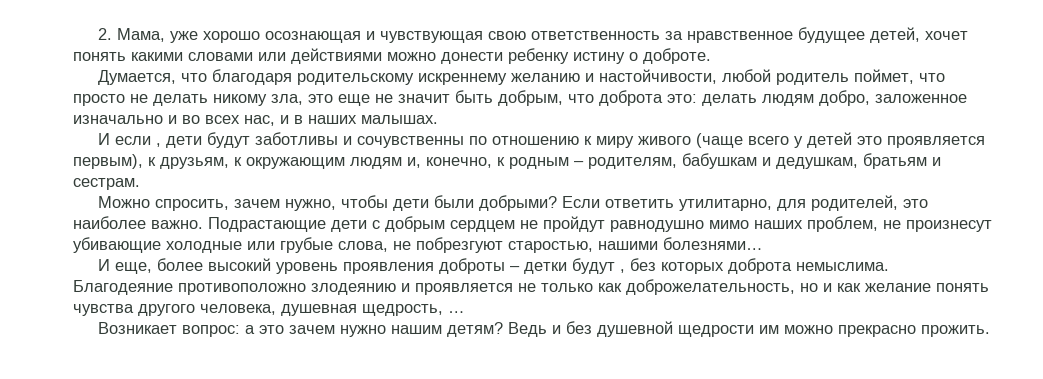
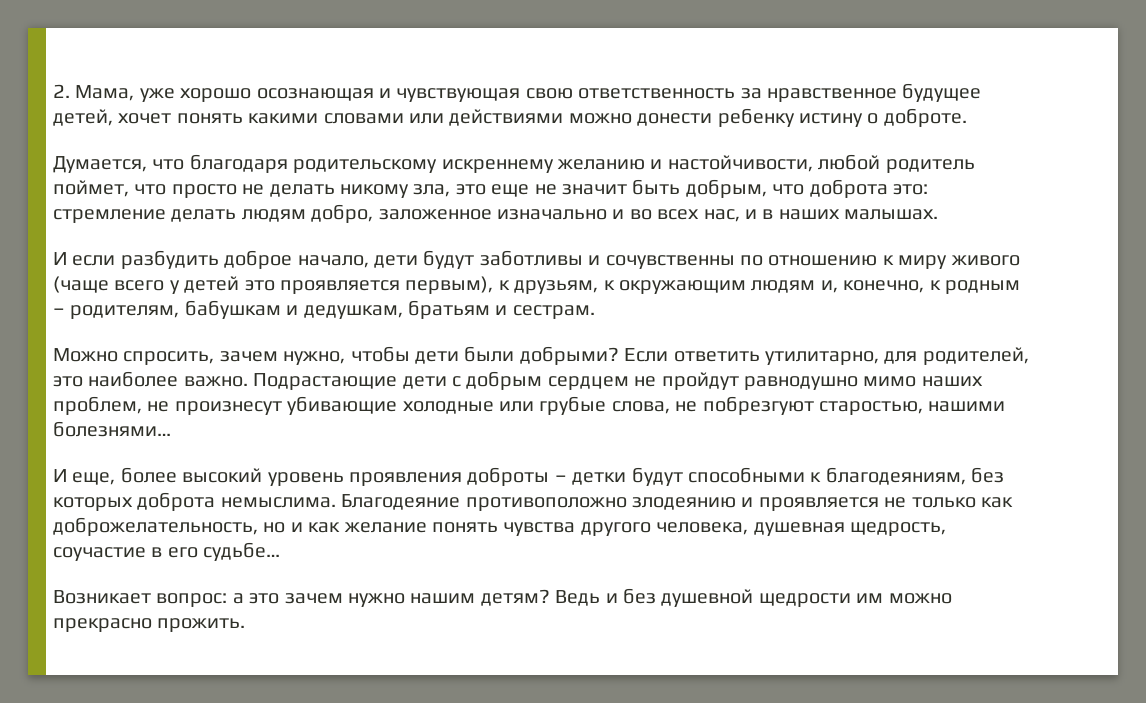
(697, 98) none -> [53,209,166,223] стремление
[155,143,161,147] , -> [120,250,369,269] разбудить доброе начало,
[619,269,625,273] , -> [687,467,966,485] способными к благодеяниям,
[448,311,465,313] … -> [53,542,281,561] соучастие в его судьбе…

